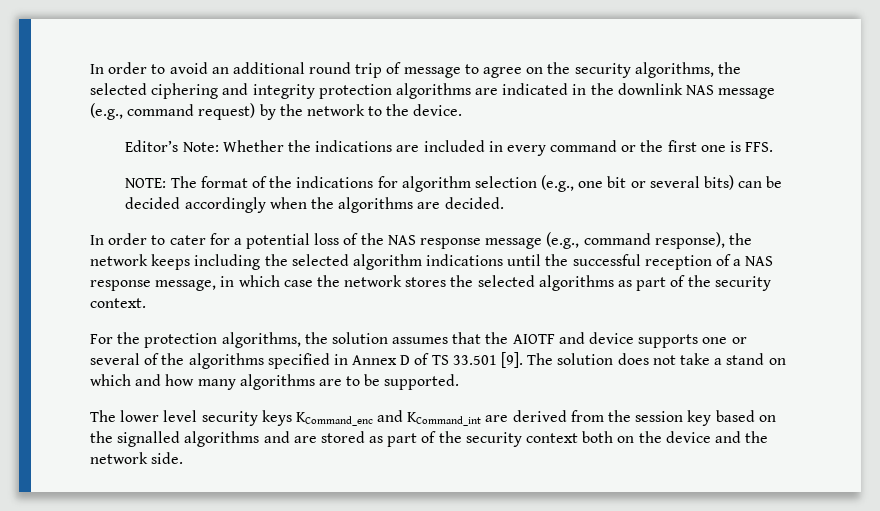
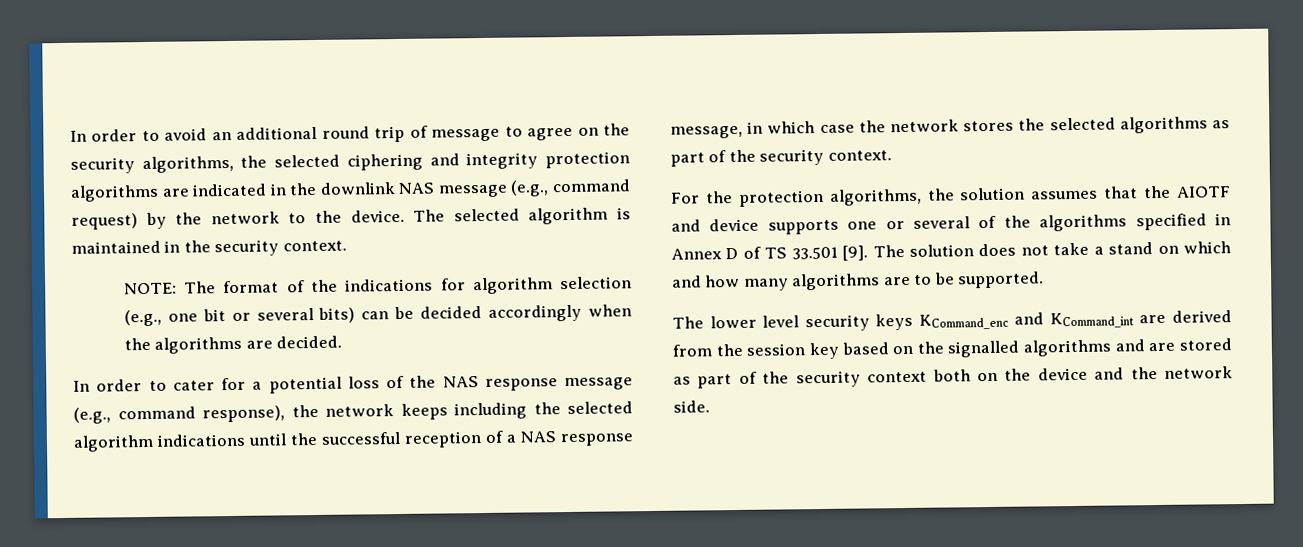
[125,140,774,156] // Editor’s Note: Whether the indications are included in every command or the first one is FFS. -> [413,207,632,225] [71,239,347,257] The selected algorithm is maintained in the security context.

